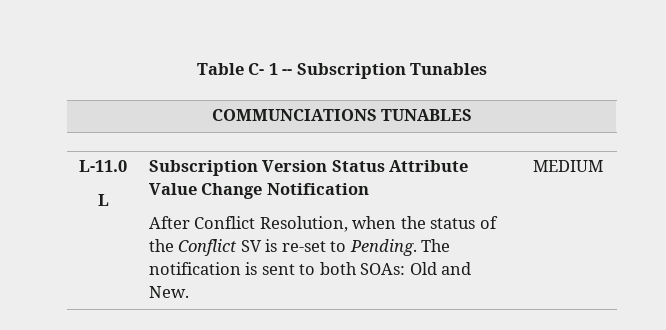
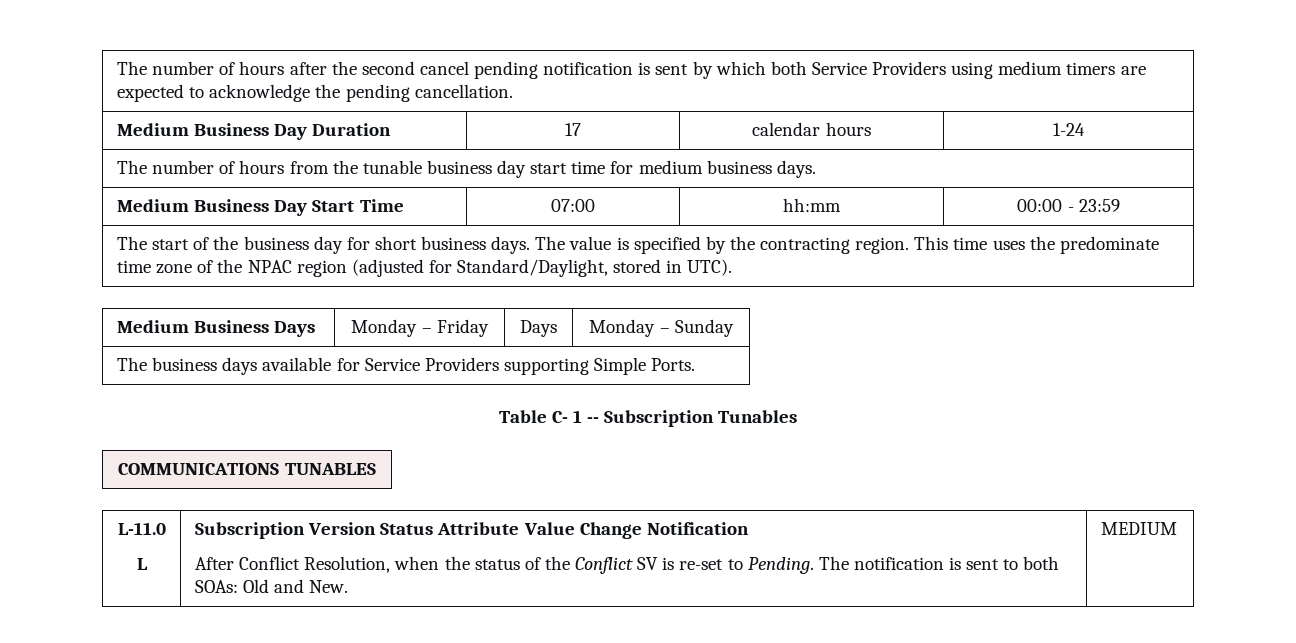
(196, 69) none -> [116,61,1146,79] [116,84,513,102] [116,123,392,140] [565,123,581,136] [752,122,871,136] [1053,123,1085,136] [116,160,816,178] [116,199,404,216] [551,199,595,212] [783,198,841,212] [1017,199,1120,212] [116,236,1159,254] [116,259,733,277] [116,320,316,337] [351,319,489,337] [520,320,557,337] [589,319,734,337] [116,357,696,375] The number of hours after the second cancel pending notification is sent by which both Service Providers using medium timers are expected to acknowledge the pending cancellation. // Medium Business Day Duration | 17 | calendar hours | 1-24 // The number of hours from the tunable business day start time for medium business days. // Medium Business Day Start Time | 07:00 | hh:mm | 00:00 - 23:59 // The start of the business day for short business days. The value is specified by the contracting region. This time uses the predominate time zone of the NPAC region (adjusted for Standard/Daylight, stored in UTC). // Medium Business Days | Monday – Friday | Days | Monday – Sunday // The business days available for Service Providers supporting Simple Ports. //
[211,109,377,121] COMMUNCIATIONS -> [118,463,280,475] COMMUNICATIONS

